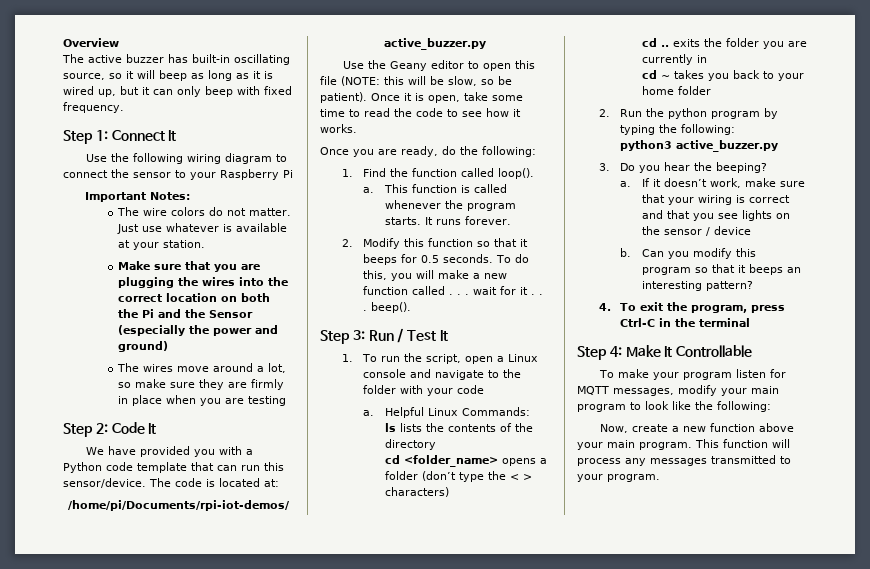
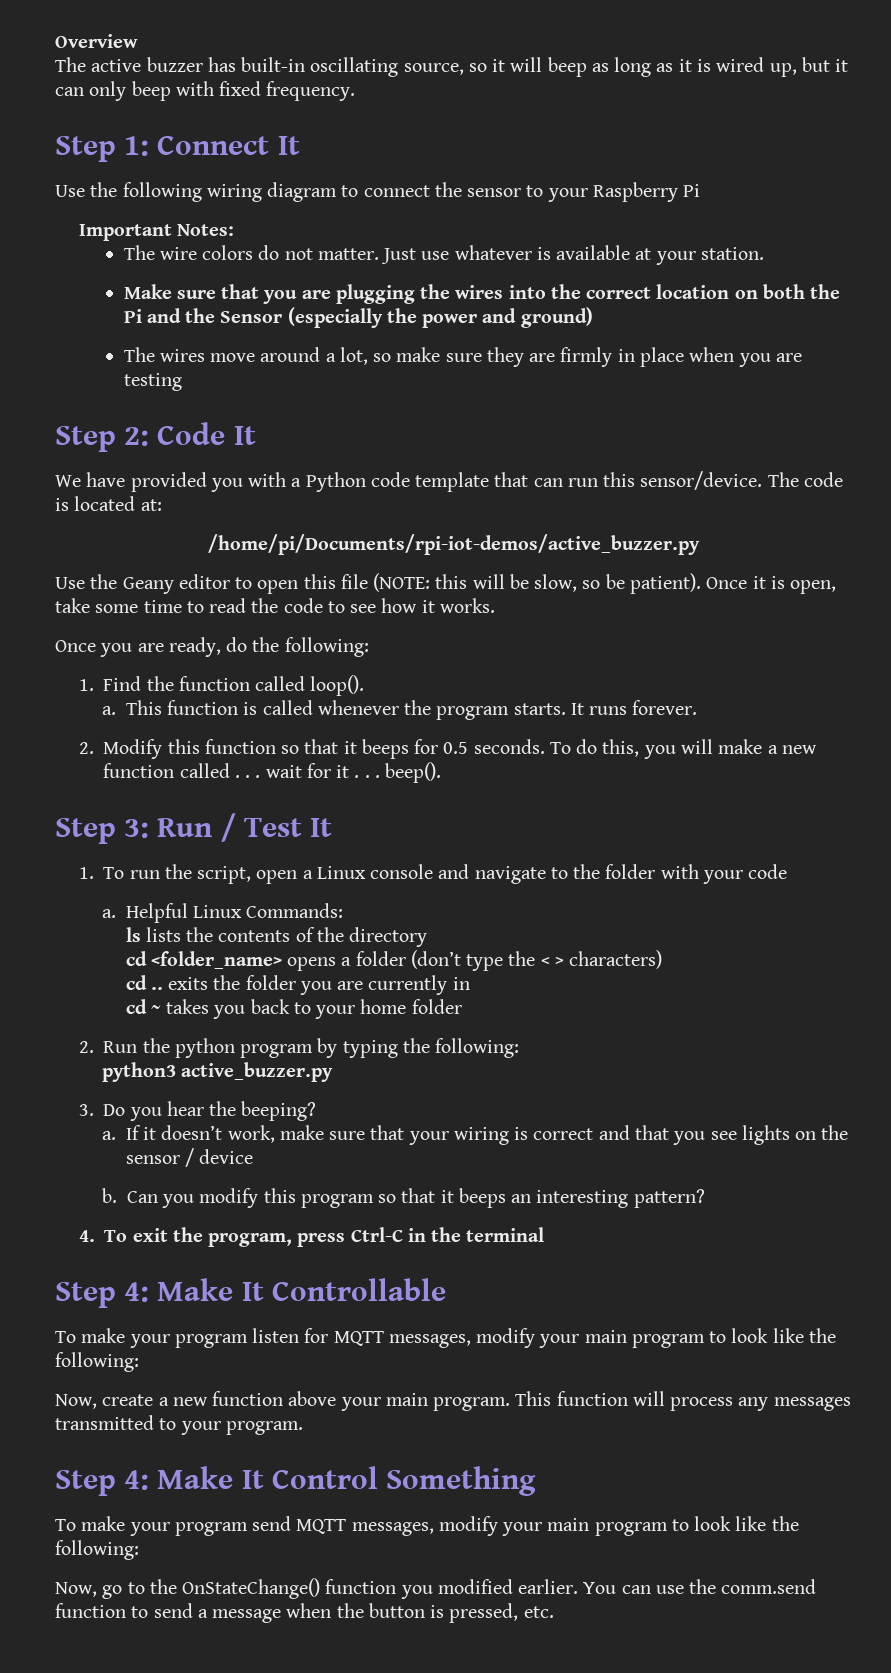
(660, 478) none -> [55,1466,537,1496] [55,1516,799,1536] [55,1540,139,1560] [55,1578,817,1599] [55,1603,554,1623] // Step 4: Make It Control Something // To make your program send MQTT messages, modify your main program to look like the following: // Now, go to the OnStateChange() function you modified earlier. You can use the comm.send function to send a message when the button is pressed, etc.

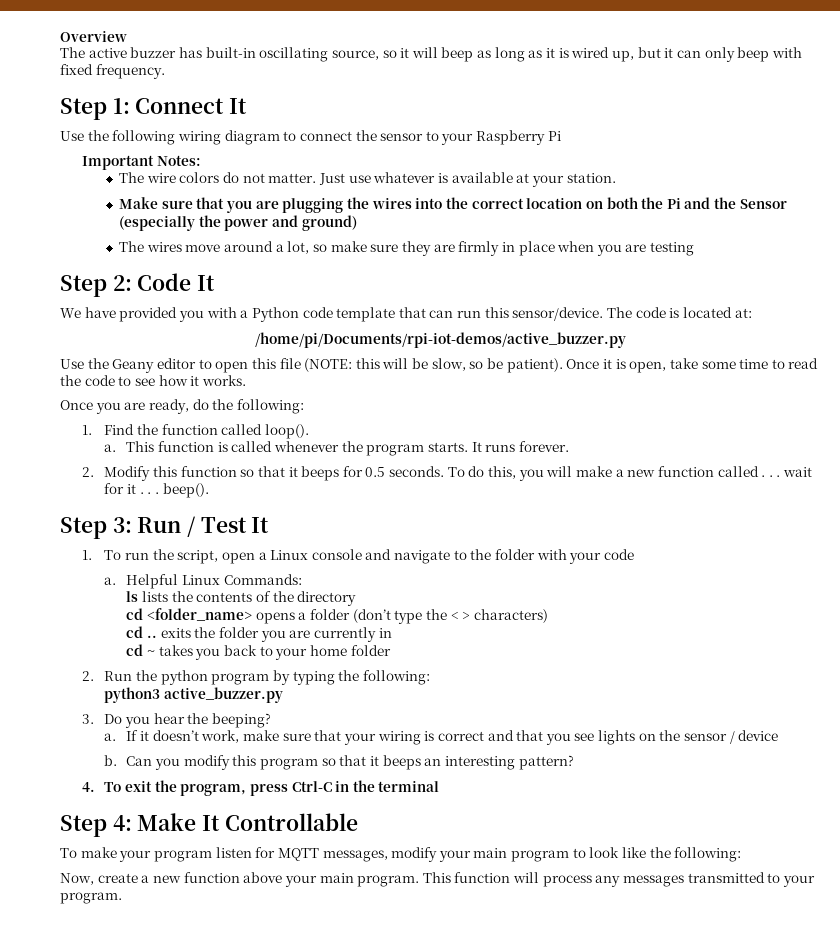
[55,1466,537,1496] [55,1516,799,1536] [55,1540,139,1560] [55,1578,817,1599] [55,1603,554,1623] // Step 4: Make It Control Something // To make your program send MQTT messages, modify your main program to look like the following: // Now, go to the OnStateChange() function you modified earlier. You can use the comm.send function to send a message when the button is pressed, etc. -> (122, 898) none

